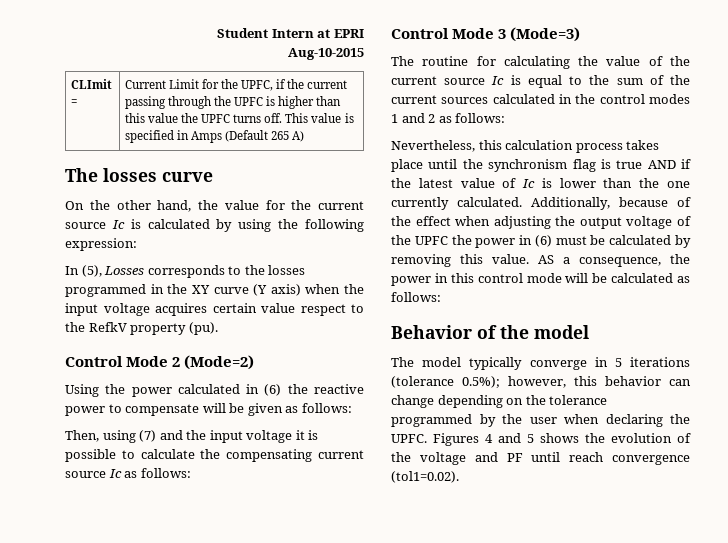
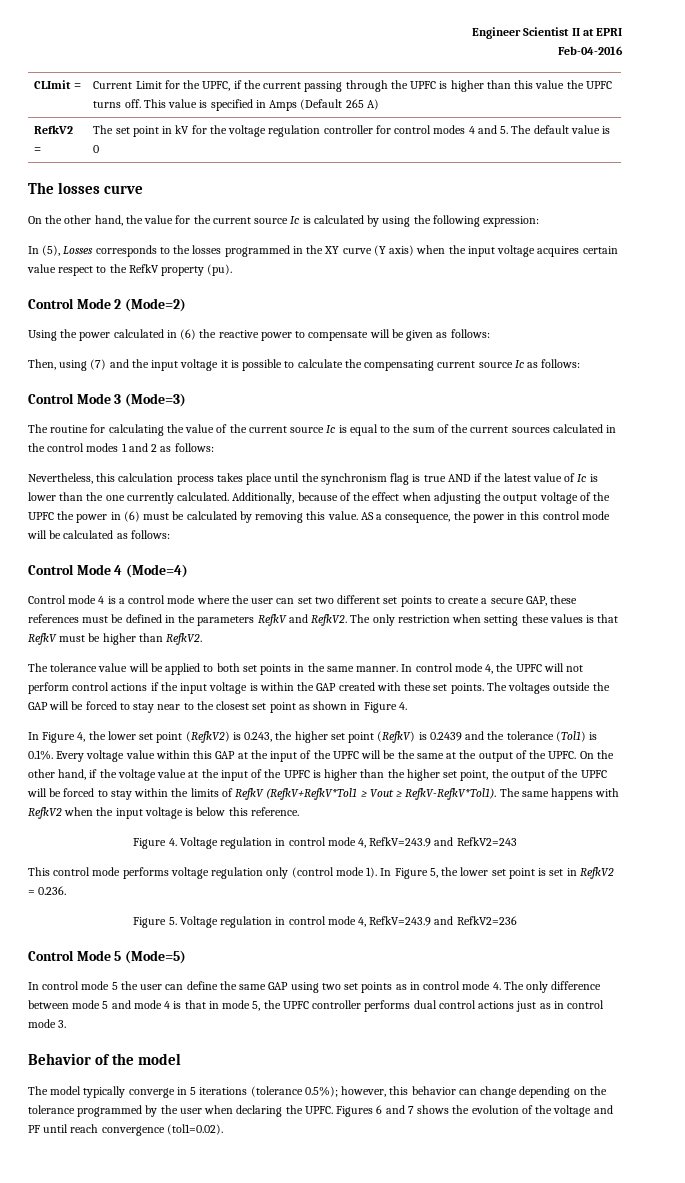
[217,28,314,38] Student Intern -> [472,27,580,39] Engineer Scientist II
[288,48,364,60] Aug-10-2015 -> [558,46,623,55] Feb-04-2016
(305, 136) none -> [34,125,74,134] [34,147,42,153] [93,125,611,137] [93,145,100,153] // RefkV2 = | The set point in kV for the voltage regulation controller for control modes 4 and 5. The default value is 0
(441, 297) none -> [28,564,188,578] [28,595,578,607] [28,614,619,626] [28,633,203,645] [28,663,584,675] [28,682,610,694] [28,701,407,713] [28,731,598,743] [28,750,614,762] [28,769,607,781] [27,788,620,800] [28,807,299,819] [133,837,517,849] [28,867,614,879] [28,886,67,895] [133,916,517,928] [28,950,186,964] [28,981,602,993] [28,1000,605,1012] [28,1019,67,1028] // Control Mode 4 (Mode=4) // Control mode 4 is a control mode where the user can set two different set points to create a secure GAP, these references must be defined in the parameters RefkV and RefkV2. The only restriction when setting these values is that RefkV must be higher than RefkV2. // The tolerance value will be applied to both set points in the same manner. In control mode 4, the UPFC will not perform control actions if the input voltage is within the GAP created with these set points. The voltages outside the GAP will be forced to stay near to the closest set point as shown in Figure 4. // In Figure 4, the lower set point (RefkV2) is 0.243, the higher set point (RefkV) is 0.2439 and the tolerance (Tol1) is 0.1%. Every voltage value within this GAP at the input of the UPFC will be the same at the output of the UPFC. On the other hand, if the voltage value at the input of the UPFC is higher than the higher set point, the output of the UPFC will be forced to stay within the limits of RefkV (RefkV+RefkV*Tol1 ≥ Vout ≥ RefkV-RefkV*Tol1). The same happens with RefkV2 when the input voltage is below this reference. // Figure 4. Voltage regulation in control mode 4, RefkV=243.9 and RefkV2=243 // This control mode performs voltage regulation only (control mode 1). In Figure 5, the lower set point is set in RefkV2 = 0.236. // Figure 5. Voltage regulation in control mode 4, RefkV=243.9 and RefkV2=236 // Control Mode 5 (Mode=5) // In control mode 5 the user can define the same GAP using two set points as in control mode 4. The only difference between mode 5 and mode 4 is that in mode 5, the UPFC controller performs dual control actions just as in control mode 3.
[485,433,534,443] 4 and 5 -> [376,1105,414,1114] 6 and 7

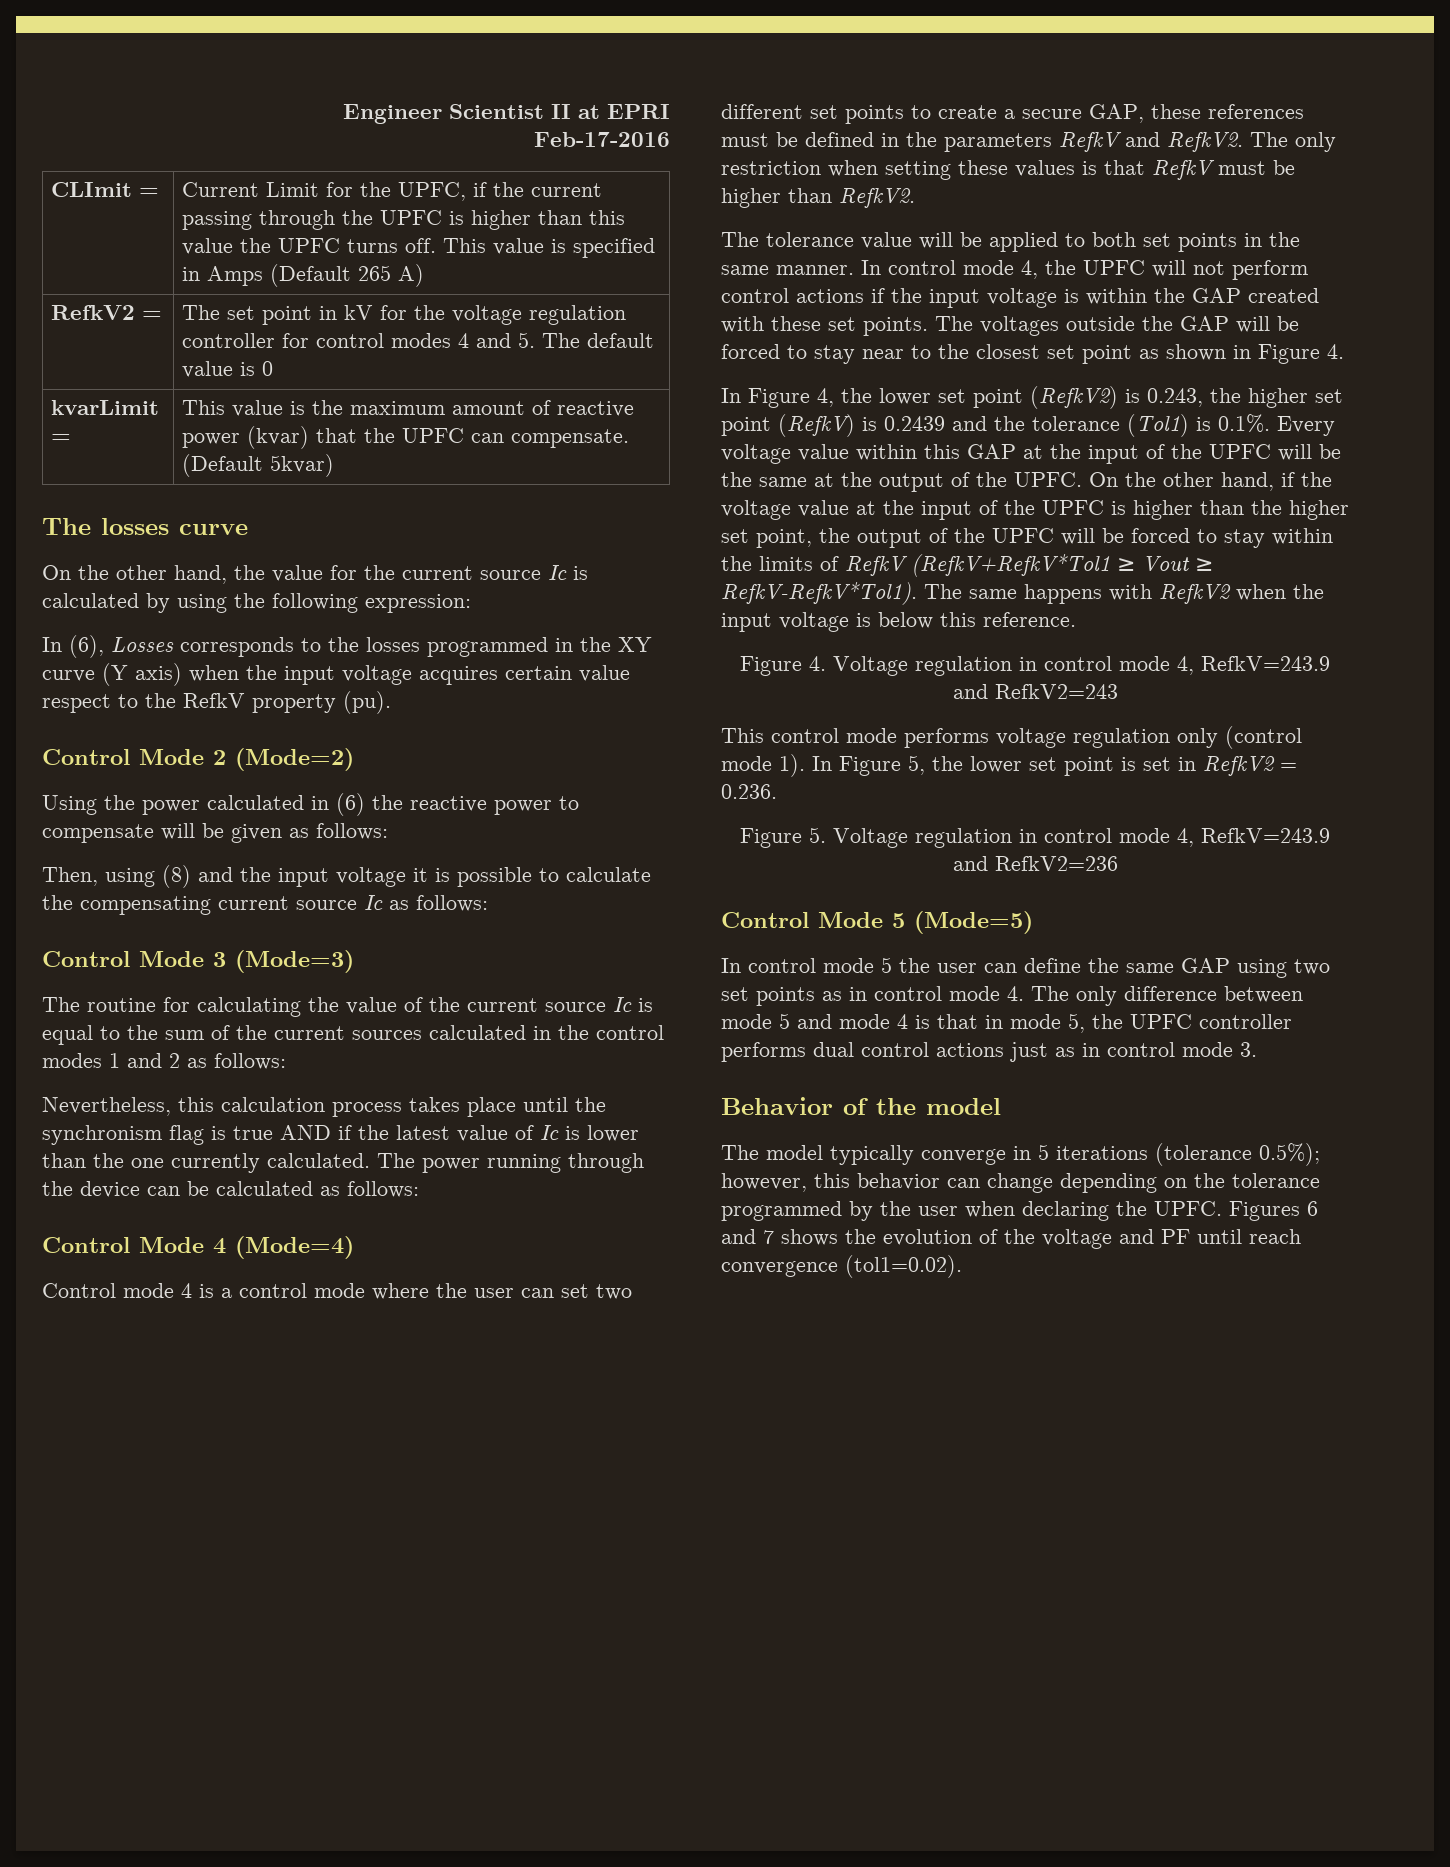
[558,46,623,55] Feb-04-2016 -> [534,132,670,147] Feb-17-2016
(100, 149) none -> [50,400,159,415] [50,434,71,443] [181,400,634,417] [181,426,629,449] [181,454,334,477] // kvarLimit = | This value is the maximum amount of reactive power (kvar) that the UPFC can compensate. (Default 5kvar)
[42,245,61,256] (5), -> [69,635,104,658] (6),
[90,359,107,370] (7) -> [162,865,191,888] (8)
[232,492,611,504] [28,511,610,523] [27,530,47,539] Additionally, because of the effect when adjusting the output voltage of the UPFC the power in (6) must be calculated by removing this value. AS a consequence, the power in this control mode will -> [377,1153,644,1173] [42,1181,180,1198] The power running through the device can

